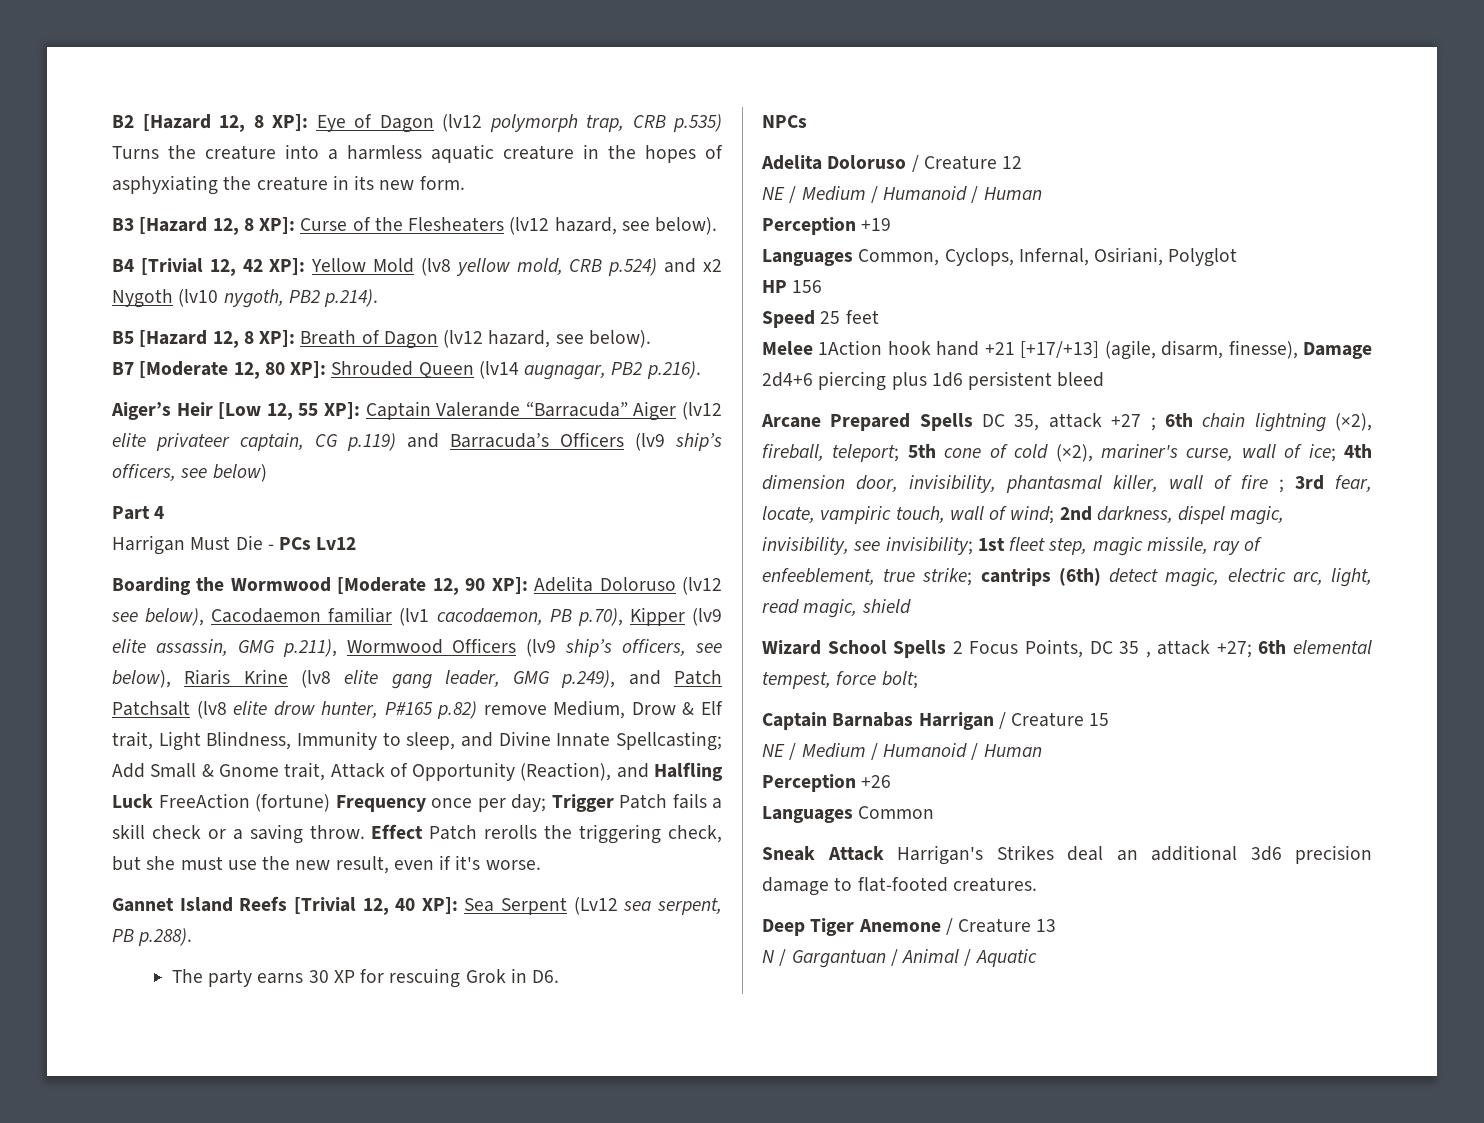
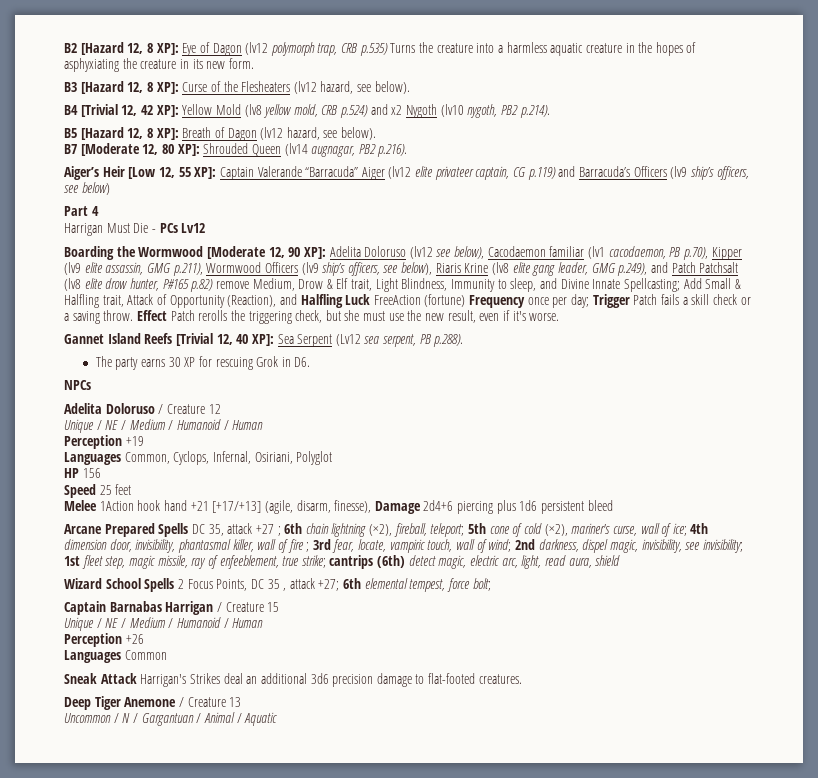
[218,764,279,777] Gnome -> [64,294,99,308] Halfling
(1023, 162) none -> [64,419,102,433] Unique /
[803,599,858,618] magic, -> [568,558,592,568] aura,
(1110, 719) none -> [64,617,102,631] Unique /
(1057, 925) none -> [64,713,119,723] Uncommon /

